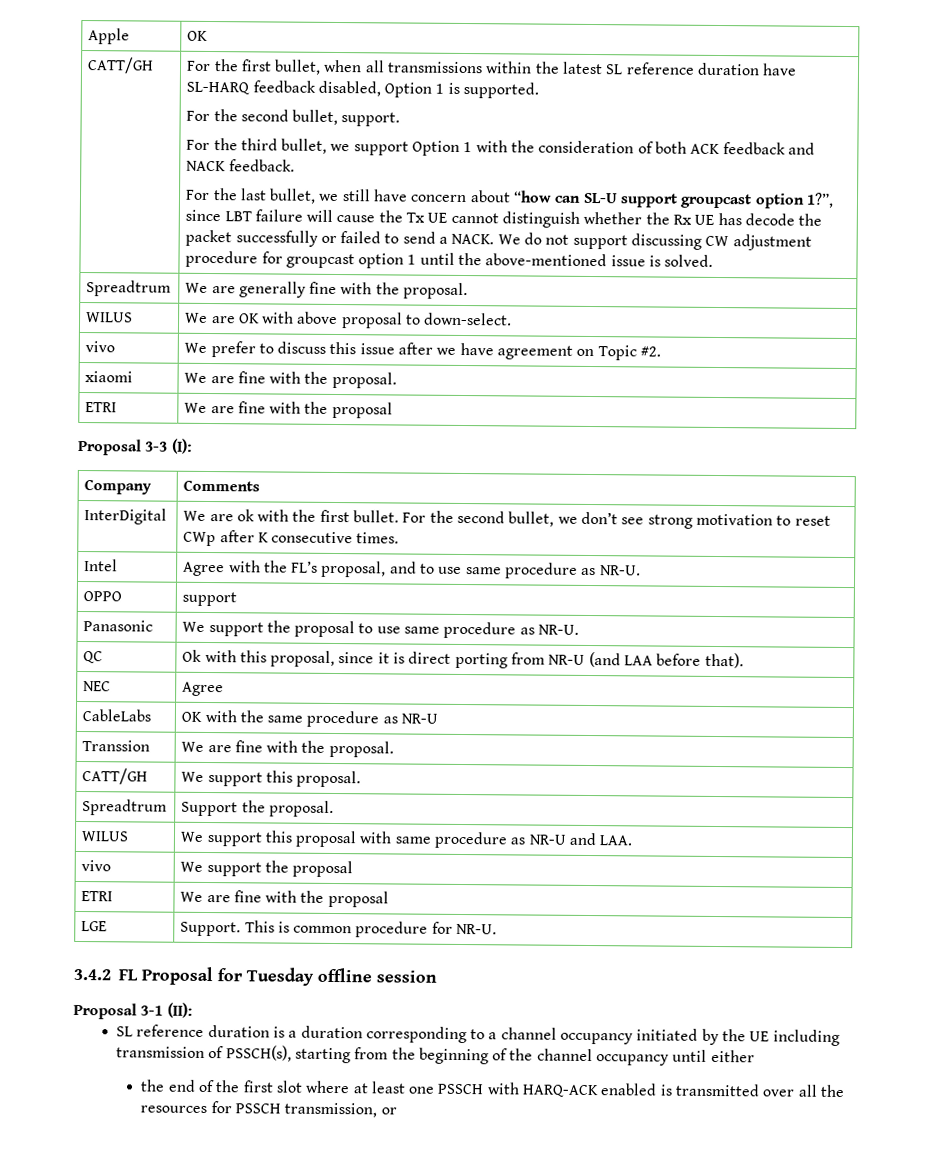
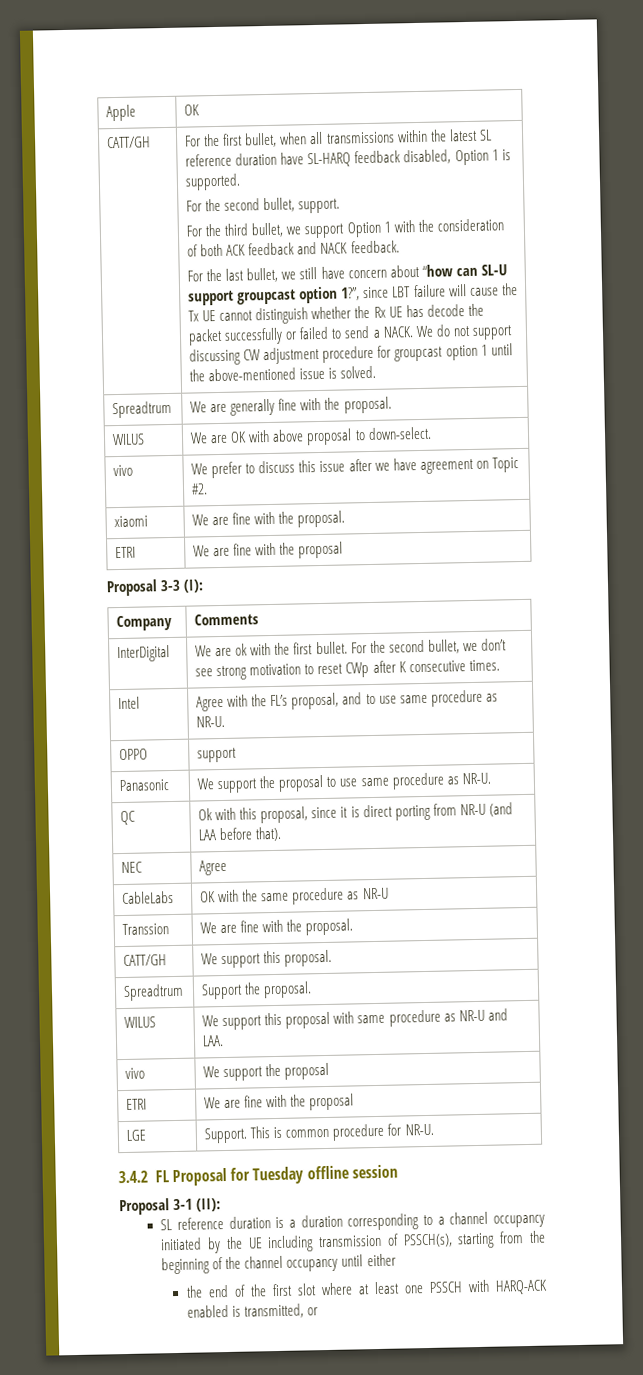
[675,1083,846,1098] [140,1101,378,1118] transmitted over all the resources for PSSCH transmission, -> [244,1303,305,1319] transmitted,

